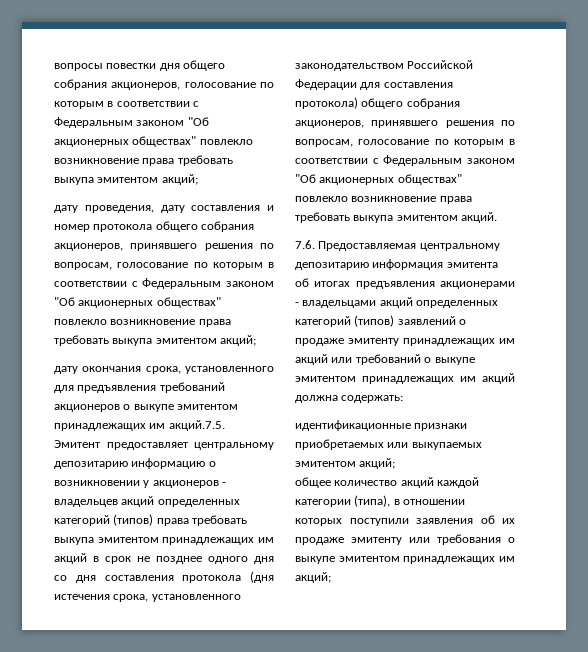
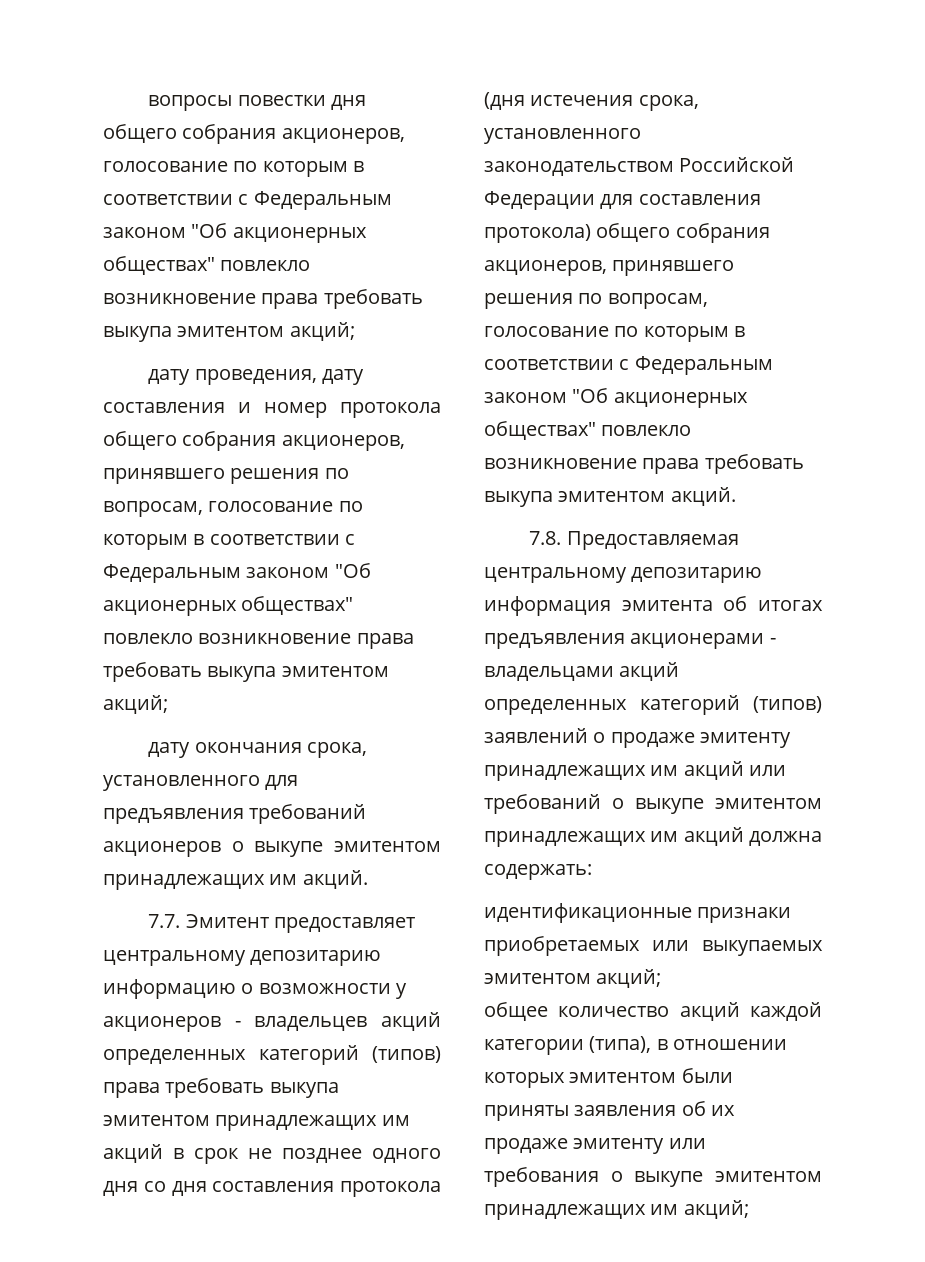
[168,420,225,431] акций.7.5. -> [302,870,368,889] [148,914,181,928] акций. // 7.7.
[54,480,140,486] возникновении -> [258,983,391,994] возможности
[295,240,315,249] 7.6. -> [529,531,562,545] 7.8.
[349,518,409,526] поступили -> [569,1068,733,1083] [484,1105,569,1121] эмитентом были приняты

